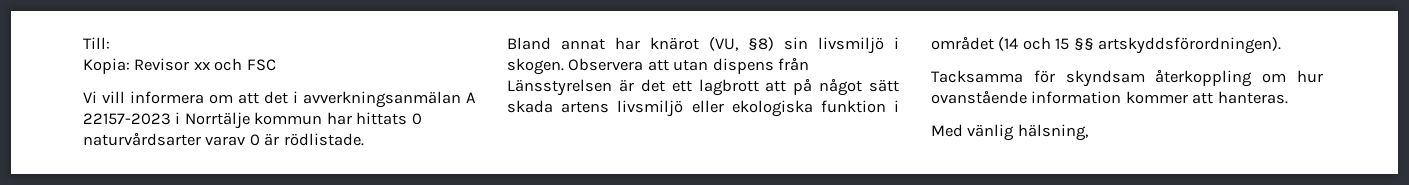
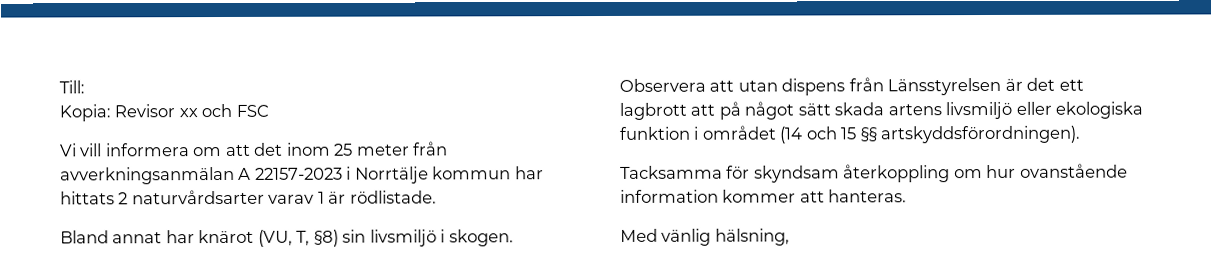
[293,91,298,103] i -> [286,141,449,156] inom 25 meter från
[411,113,422,125] 0 -> [118,192,129,205] 2
[249,134,260,146] 0 -> [317,191,325,204] 1
(738, 44) none -> [296,230,311,246] T,

